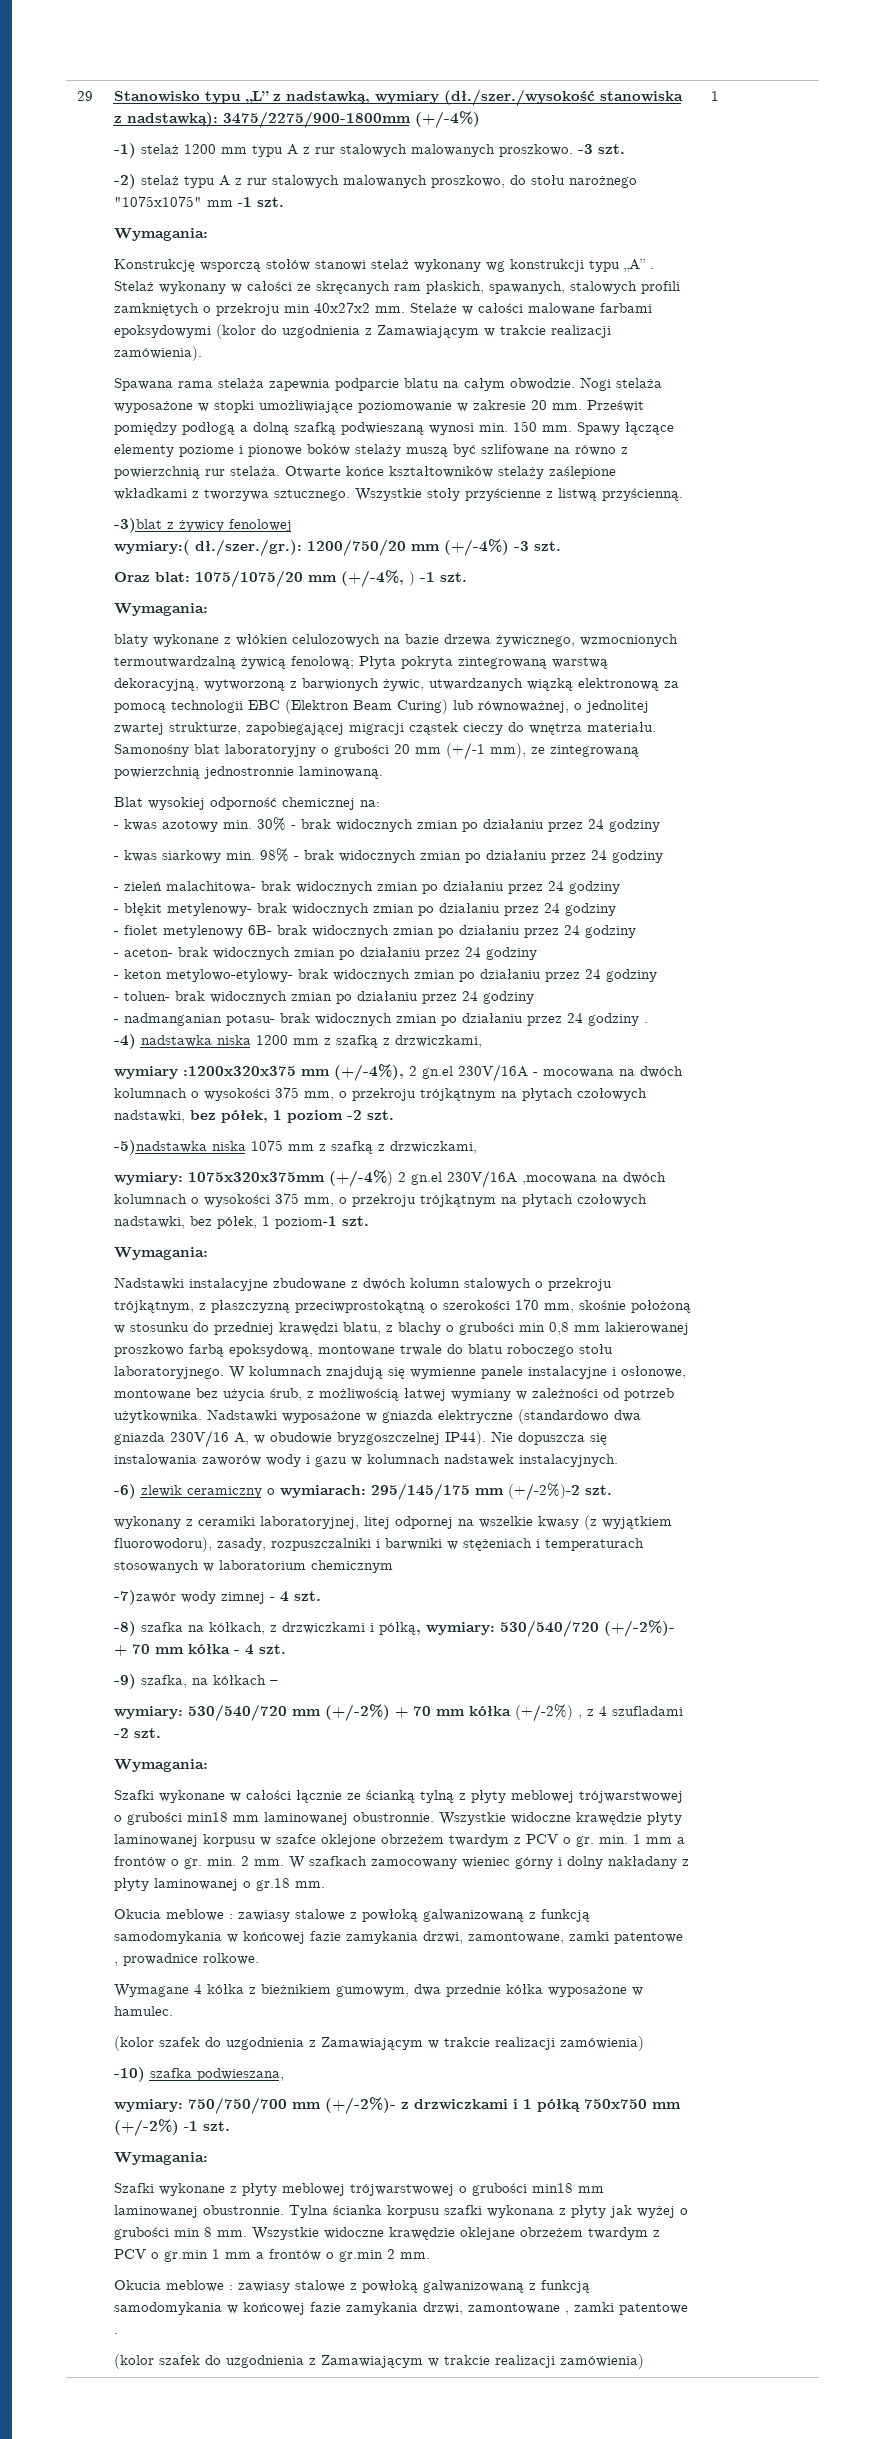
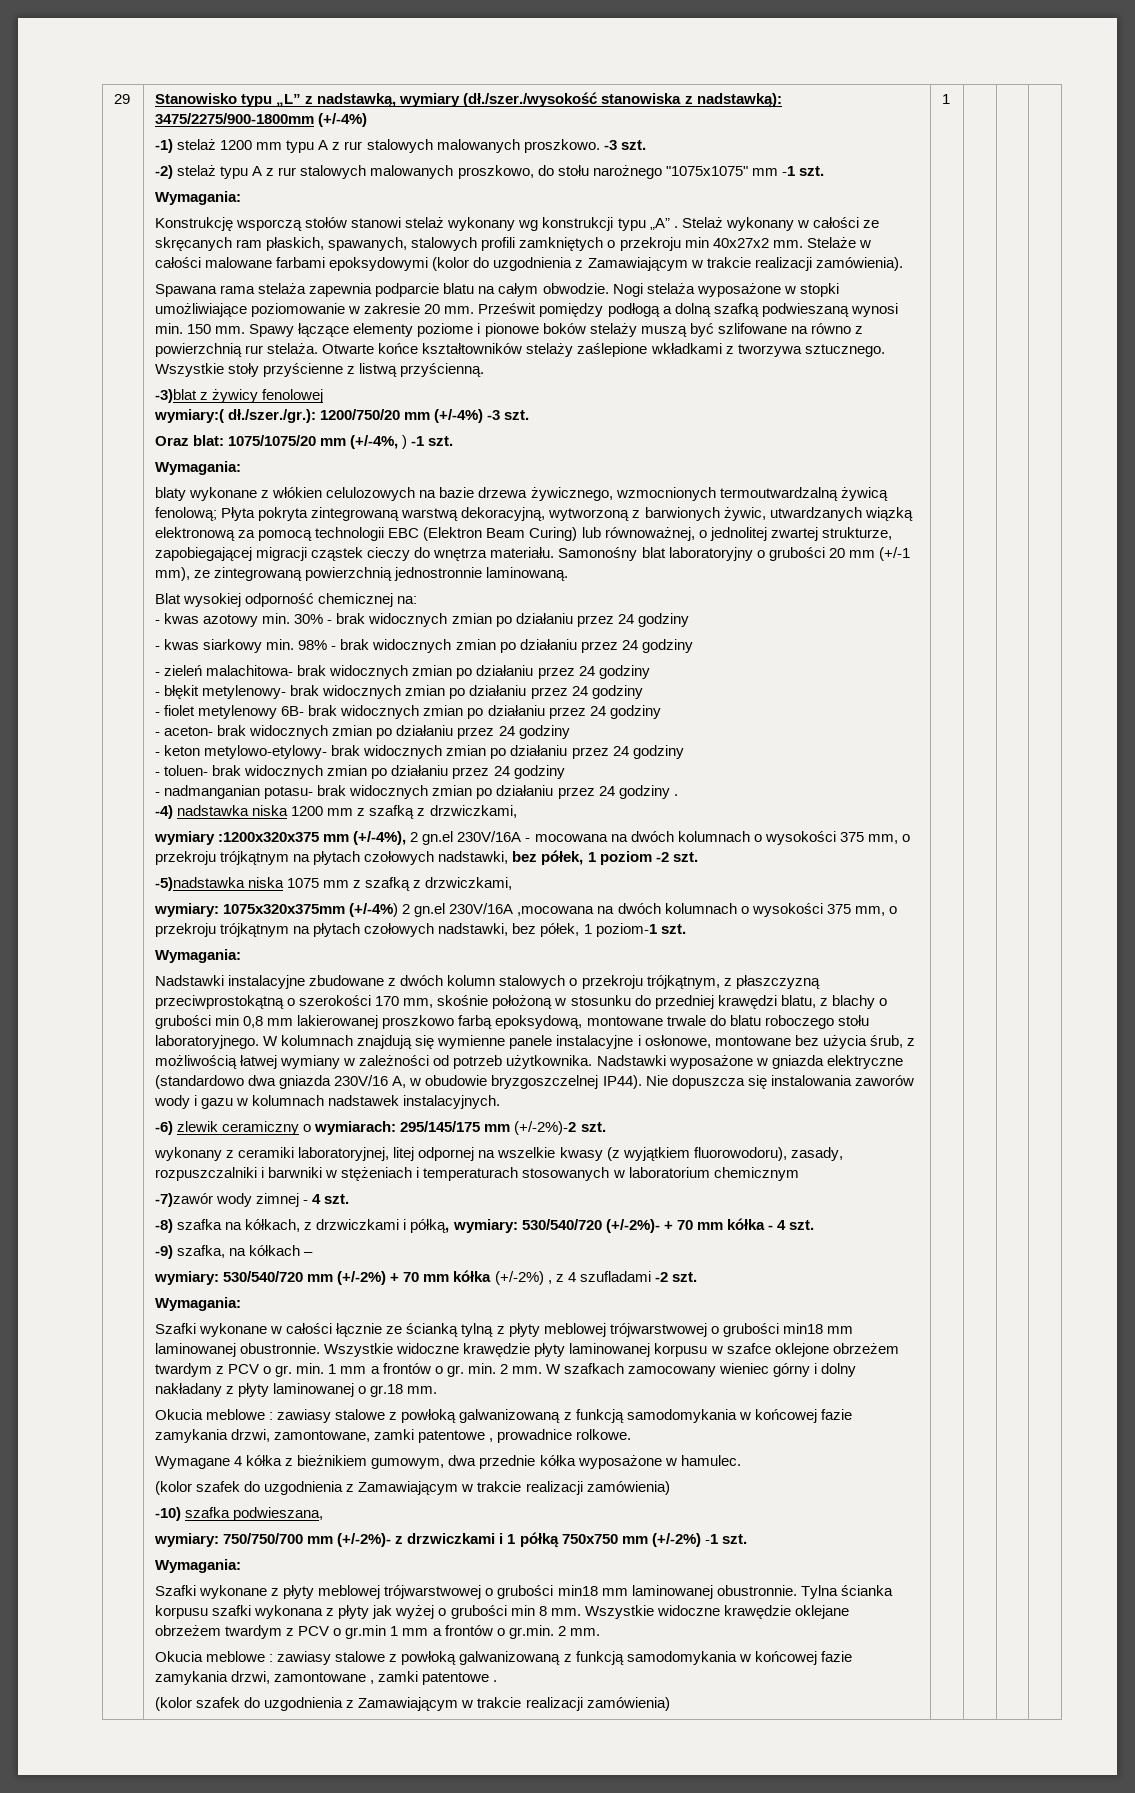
[338,2250,383,2262] gr.min -> [508,1625,554,1639] gr.min.

